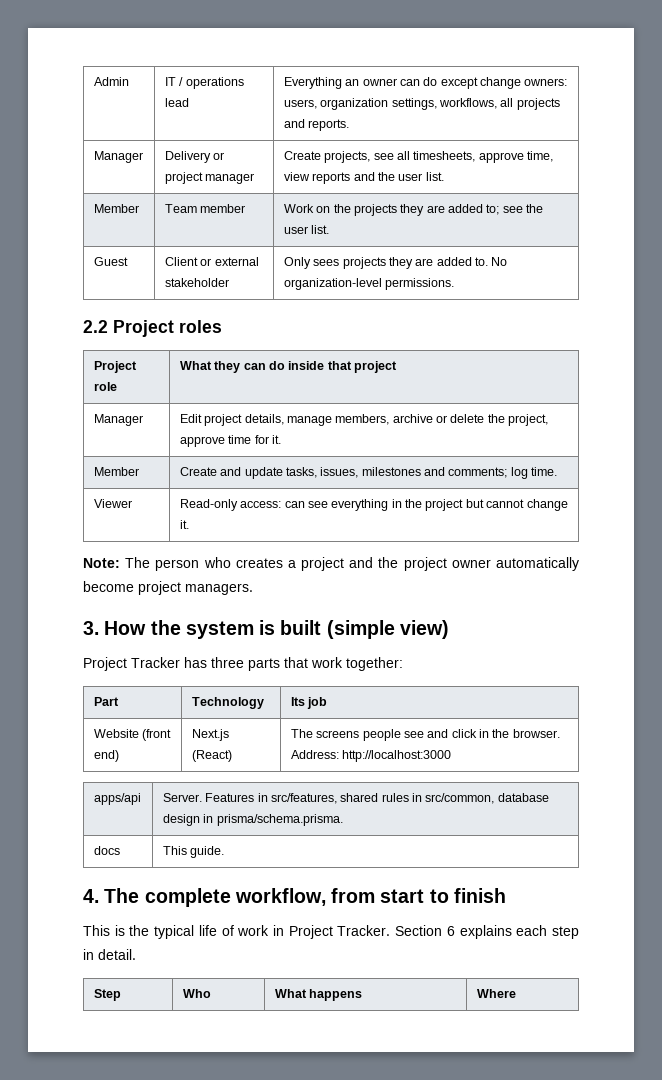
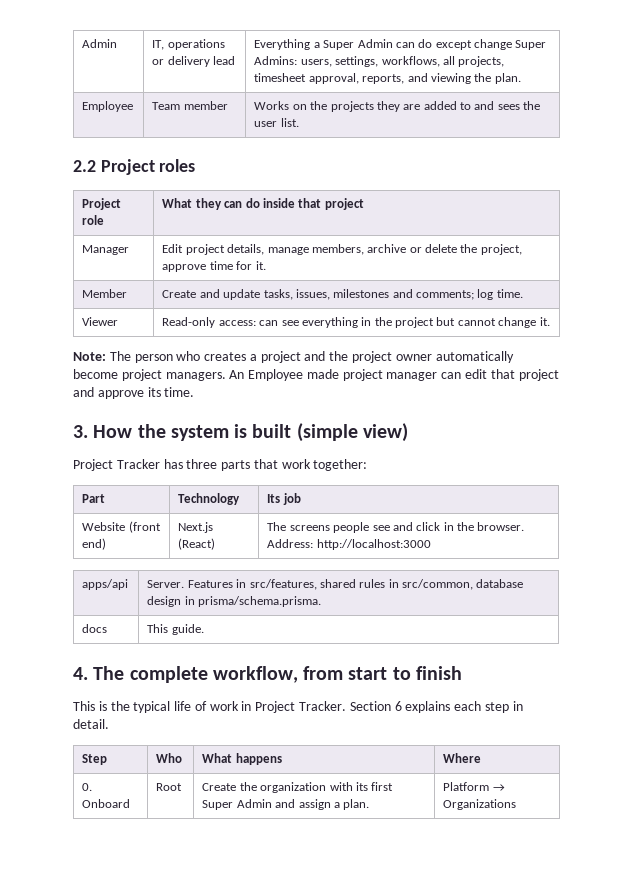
[164,77,244,89] IT / operations -> [152,39,225,50] [152,56,210,67] IT, operations or delivery
[345,78,397,86] an owner -> [313,39,393,50] a Super Admin
[524,78,568,86] [283,98,560,110] [283,119,350,131] [93,151,143,163] [164,151,225,163] [164,172,255,184] [283,151,554,163] [283,172,444,184] [93,204,139,213] owners: users, organization settings, workflows, all projects and reports. // Manager | Delivery or project manager | Create projects, see all timesheets, approve time, view reports and the user list. // Member -> [515,40,547,50] [254,56,505,67] [254,73,521,84] [82,101,134,112] Super Admins: users, settings, workflows, all projects, timesheet approval, reports, and viewing the plan. // Employee
[283,204,314,213] Work -> [254,101,290,110] Works
[486,204,544,215] [283,225,330,234] [93,257,128,266] [164,257,259,266] [164,278,229,287] [283,257,508,269] [283,278,455,290] to; see the user list. // Guest | Client or external stakeholder | Only sees projects they are added to. No organization-level permissions. -> [460,101,541,110] [254,118,299,127] to and sees the user list.
(253, 589) none -> [229,369,559,381] [73,387,195,399] An Employee made project manager can edit that project and approve its time.
(516, 993) none -> [82,783,93,791] [82,799,131,808] [156,783,183,791] [202,782,394,793] [202,799,370,810] [443,782,505,791] [443,799,517,810] // 0. Onboard | Root | Create the organization with its first Super Admin and assign a plan. | Platform → Organizations

